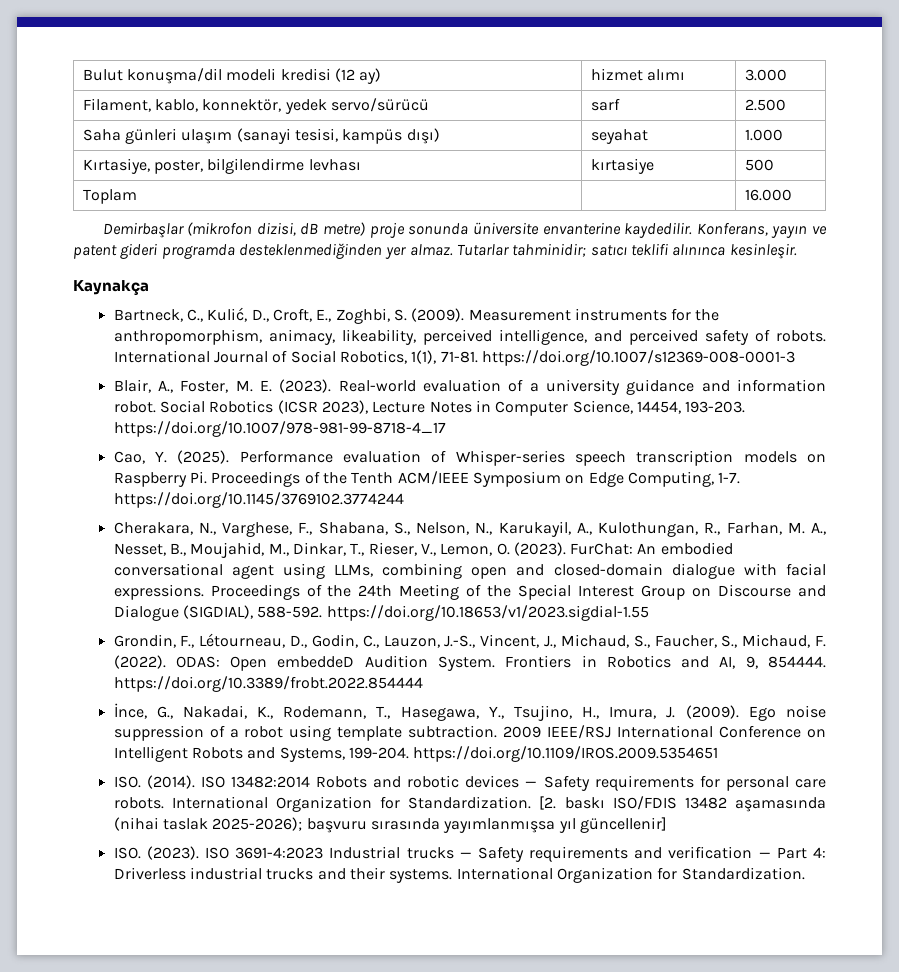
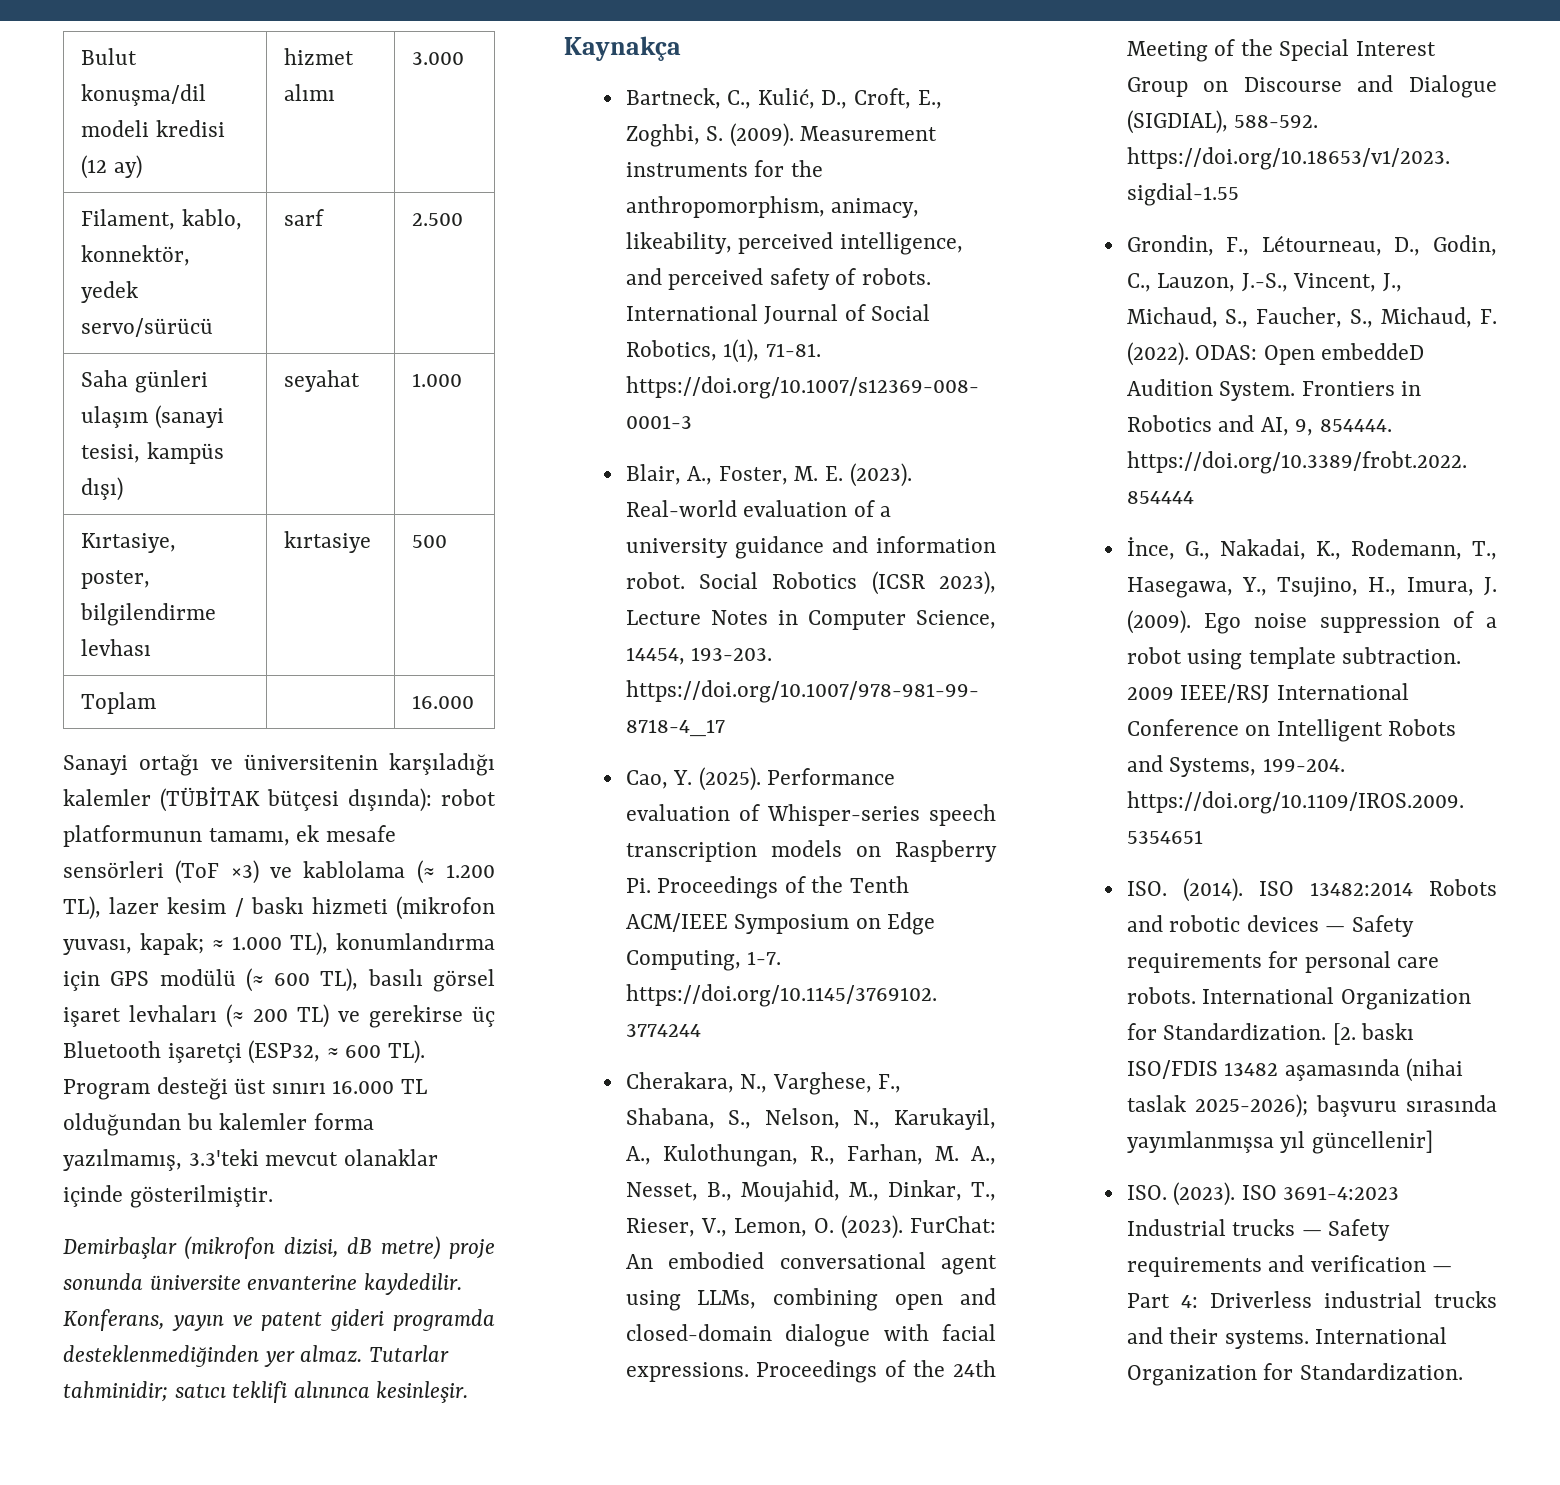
(792, 195) none -> [63,753,495,776] [63,787,496,812] [63,825,396,847] [63,860,495,884] [63,896,495,920] [63,932,495,956] [63,968,495,992] [63,1004,495,1028] [63,1040,426,1064] [63,1077,428,1100] [63,1113,374,1136] [63,1149,438,1171] [63,1185,273,1208] // Sanayi ortağı ve üniversitenin karşıladığı kalemler (TÜBİTAK bütçesi dışında): robot platformunun tamamı, ek mesafe sensörleri (ToF ×3) ve kablolama (≈ 1.200 TL), lazer kesim / baskı hizmeti (mikrofon yuvası, kapak; ≈ 1.000 TL), konumlandırma için GPS modülü (≈ 600 TL), basılı görsel işaret levhaları (≈ 200 TL) ve gerekirse üç Bluetooth işaretçi (ESP32, ≈ 600 TL). Program desteği üst sınırı 16.000 TL olduğundan bu kalemler forma yazılmamış, 3.3'teki mevcut olanaklar içinde gösterilmiştir.

